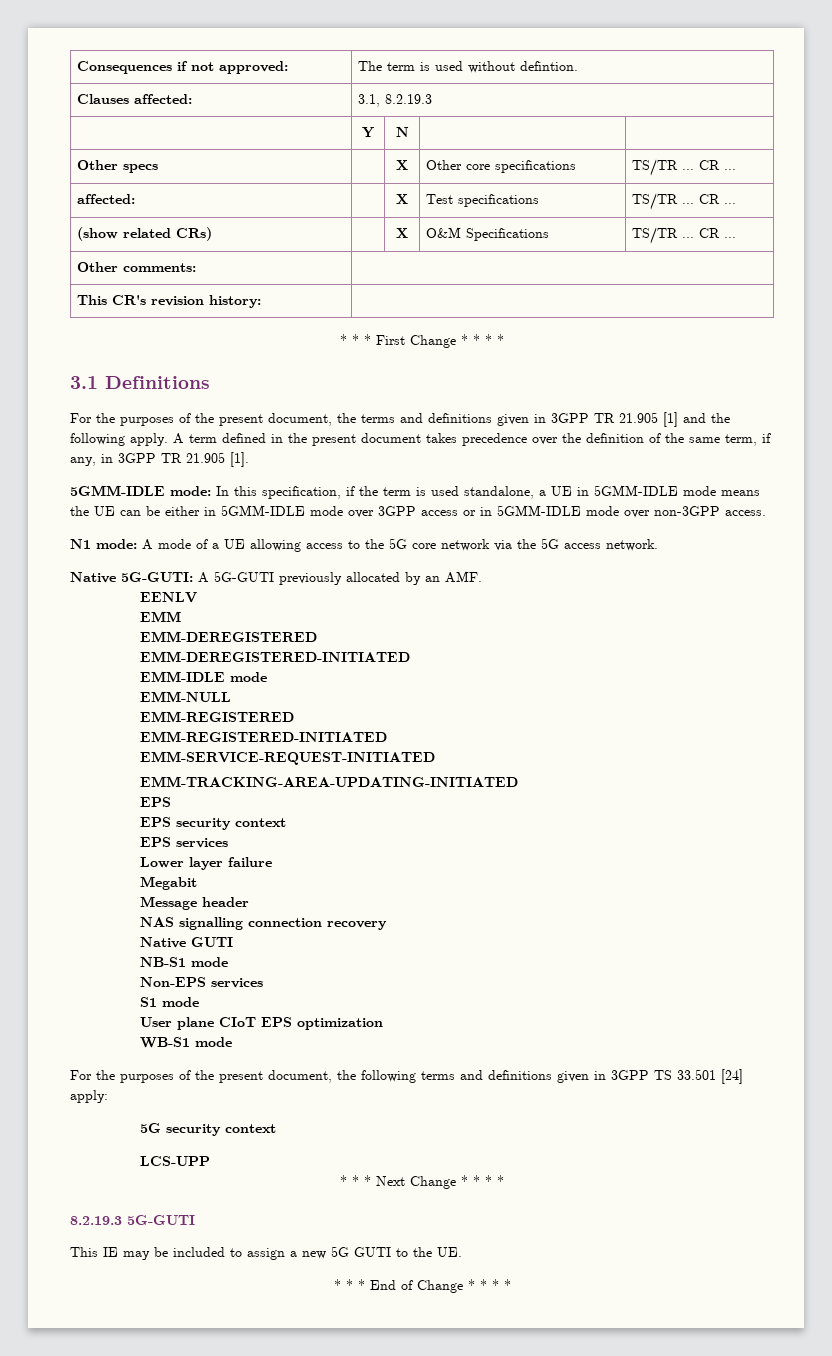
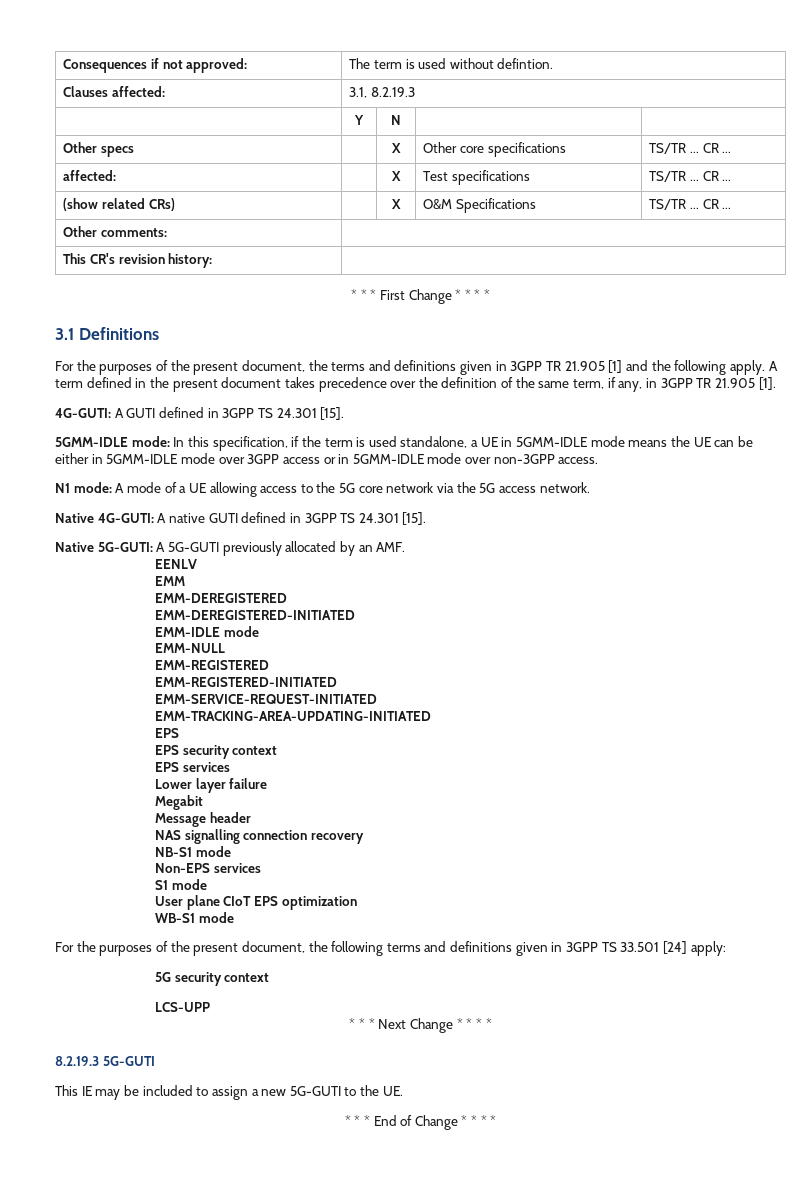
(249, 459) none -> [55,407,345,420] // 4G-GUTI: A GUTI defined in 3GPP TS 24.301 [15].
(658, 545) none -> [55,512,427,525] // Native 4G-GUTI: A native GUTI defined in 3GPP TS 24.301 [15].
[139,937,233,948] // Native GUTI -> (365, 838) none
[331,1246,391,1257] 5G GUTI -> [289,1086,341,1096] 5G-GUTI

